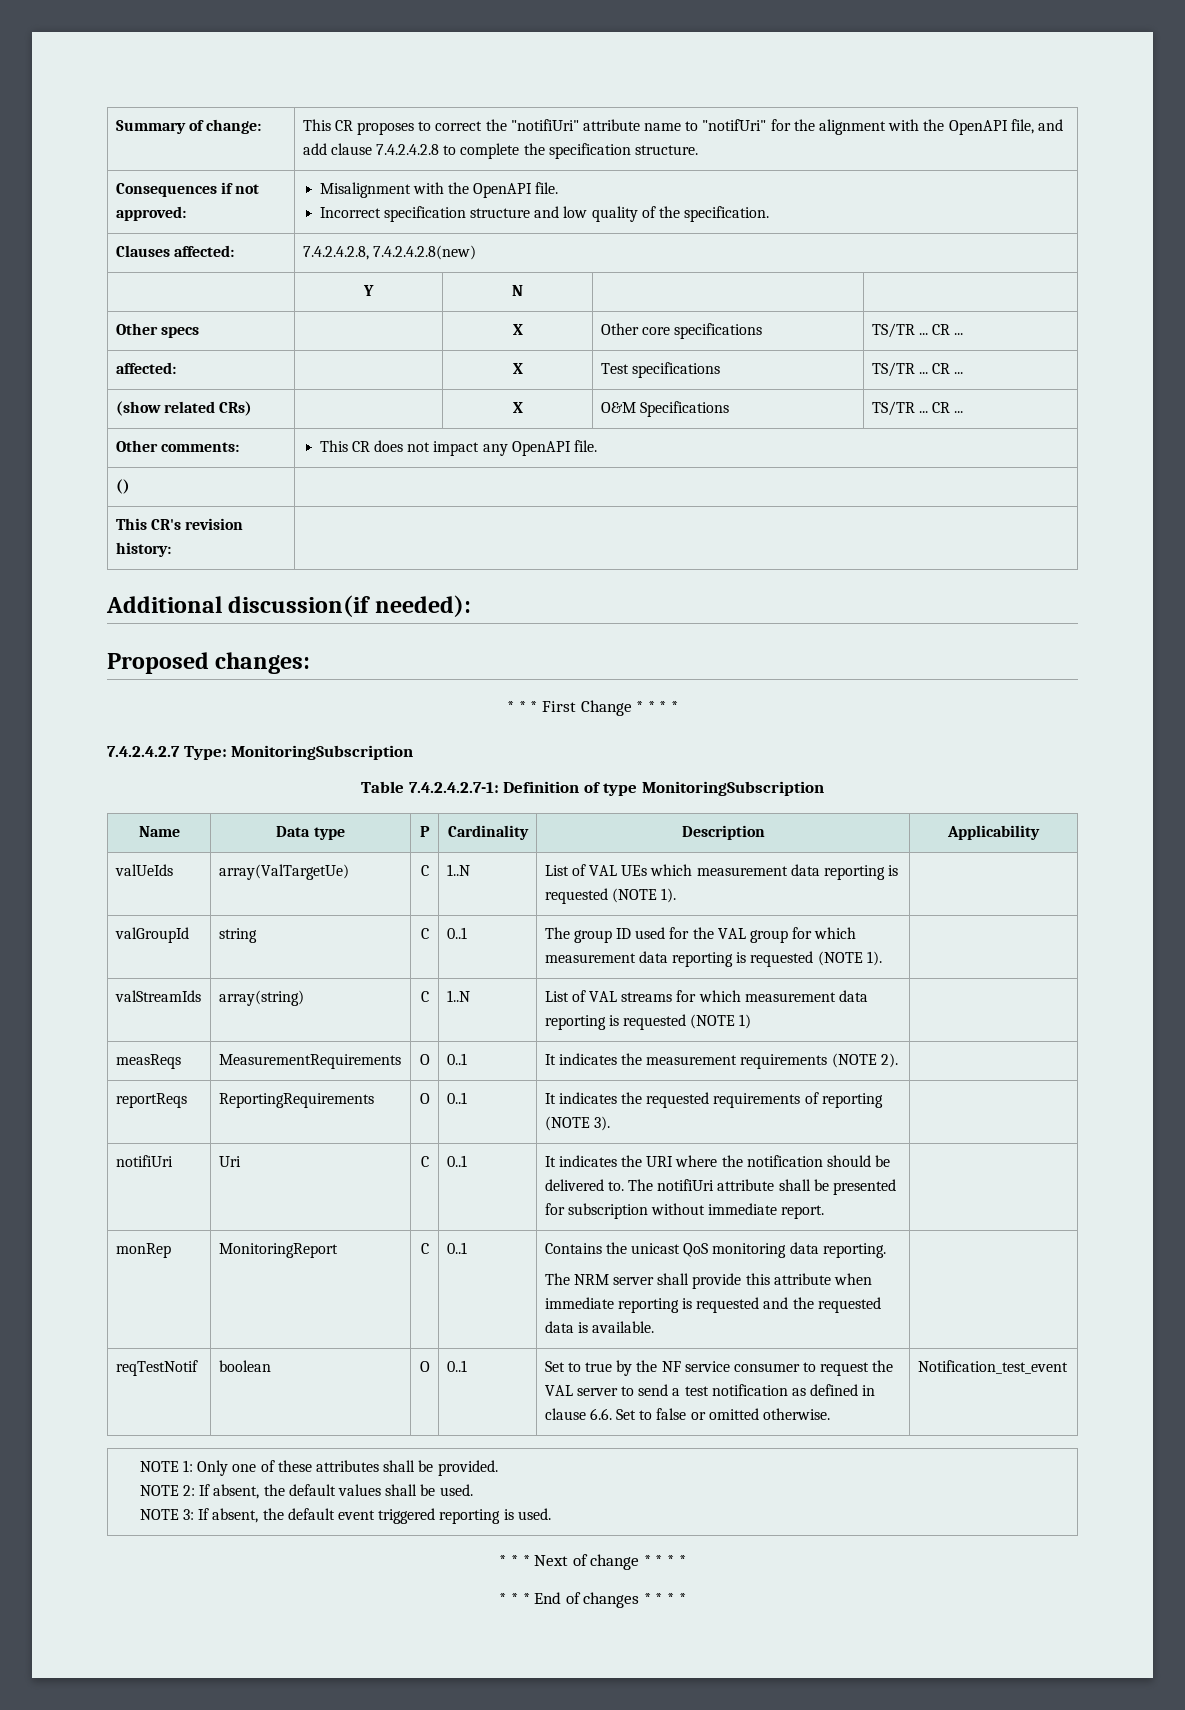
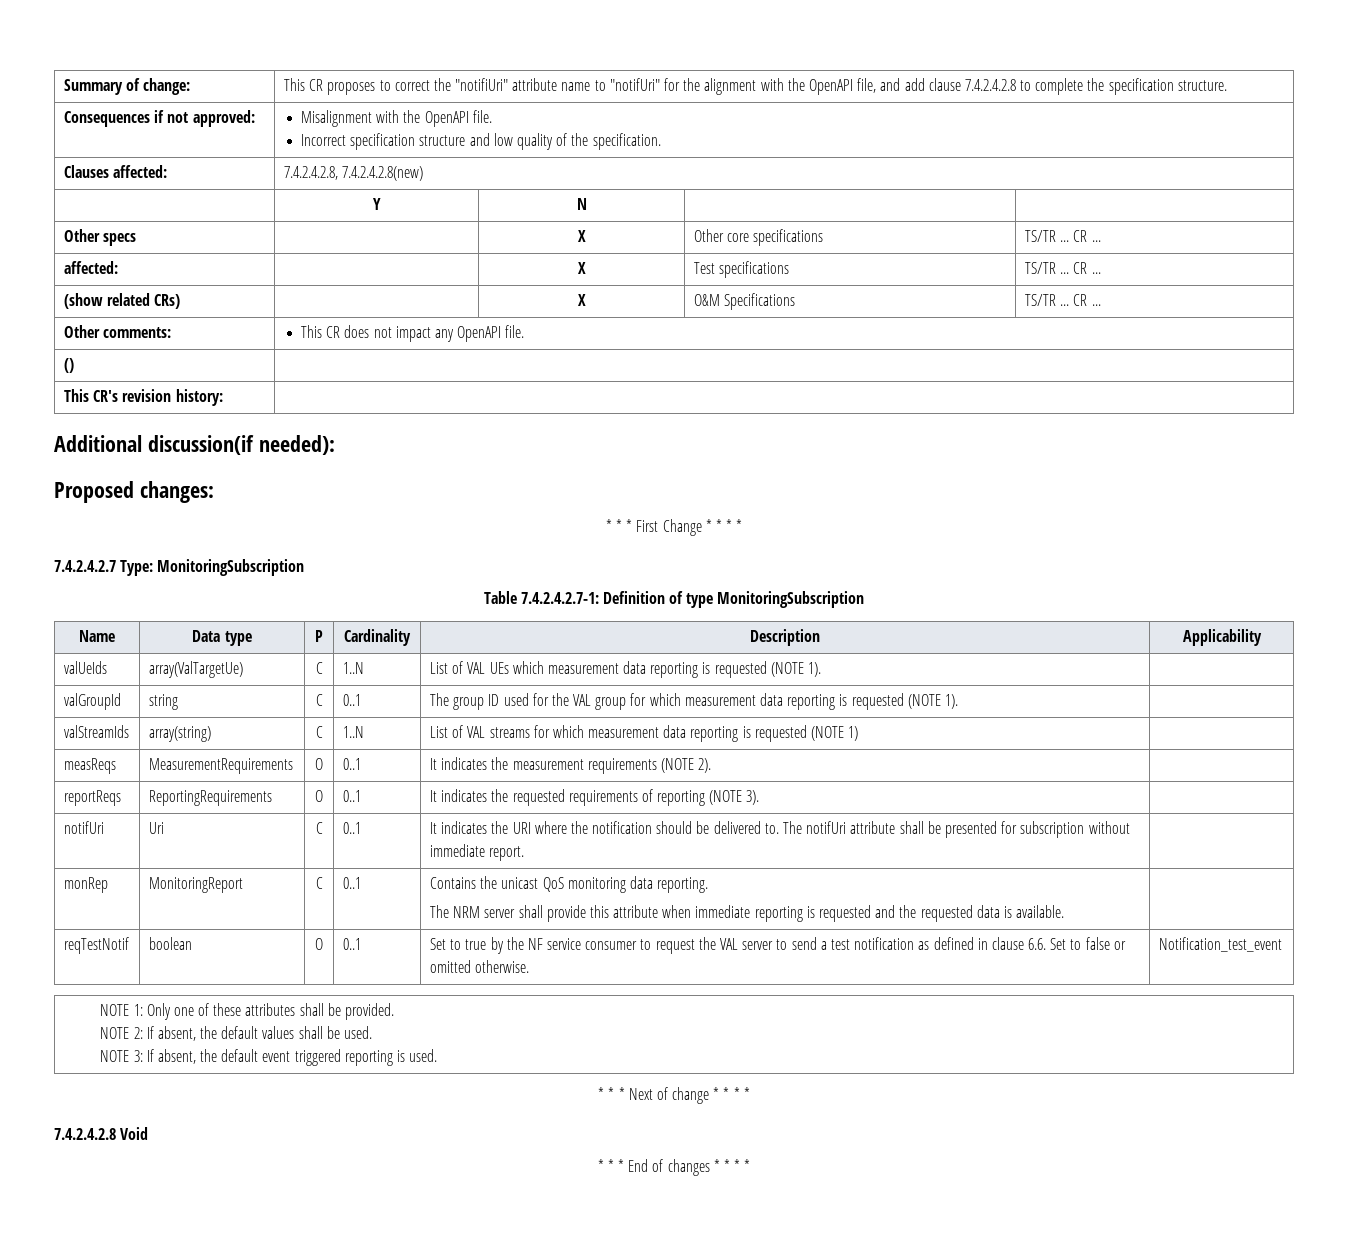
[115,1155,173,1167] notifiUri -> [63,821,104,834] notifUri
[657,1179,715,1191] notifiUri -> [806,821,847,834] notifUri
(686, 1560) none -> [54,1127,149,1140] // 7.4.2.4.2.8 Void

